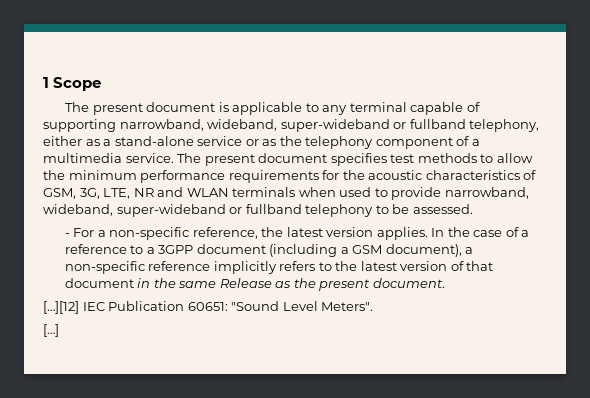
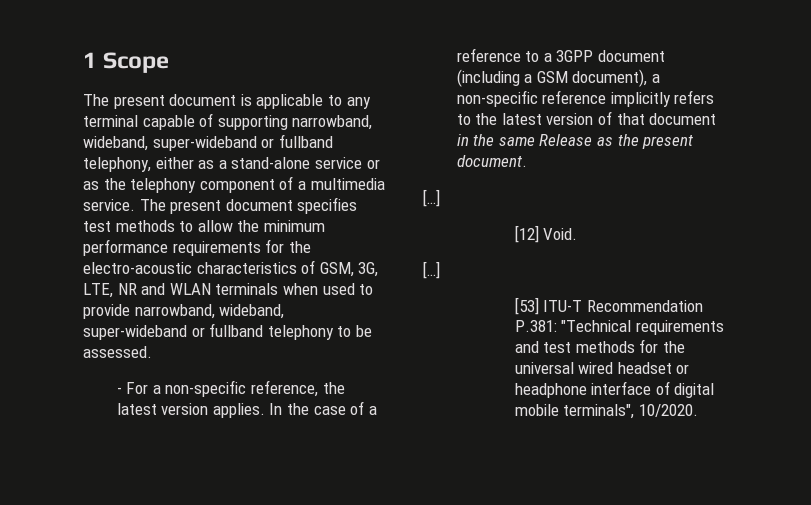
[368,170,423,180] acoustic -> [83,262,192,274] electro-acoustic
[43,301,374,314] [43,324,59,337] […][12] IEC Publication 60651: "Sound Level Meters". // […] -> [423,189,440,207] [514,225,578,243] [423,261,440,279] [514,297,703,315] [514,320,724,335] [514,339,685,353] [514,362,690,374] [514,381,715,398] [514,404,698,419] […] // [12] Void. // […] // [53] ITU-T Recommendation P.381: "Technical requirements and test methods for the universal wired headset or headphone interface of digital mobile terminals", 10/2020.

